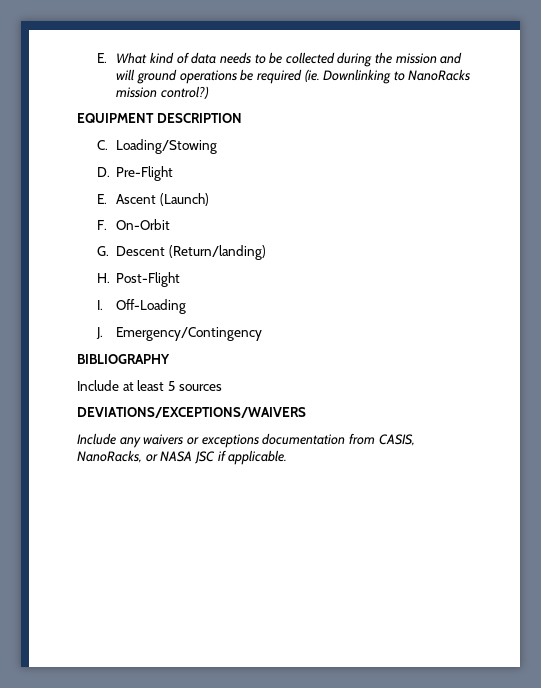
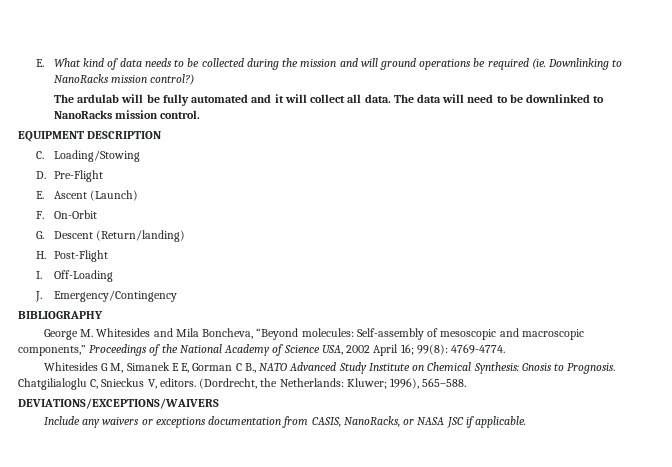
(209, 92) none -> [53,94,605,106] [53,110,201,119] // The ardulab will be fully automated and it will collect all data. The data will need to be downlinked to NanoRacks mission control.
[77,380,222,391] Include at least 5 sources -> [43,328,584,340] [18,344,506,356] [43,362,616,374] [18,378,467,390] George M. Whitesides and Mila Boncheva, “Beyond molecules: Self-assembly of mesoscopic and macroscopic components,” Proceedings of the National Academy of Science USA, 2002 April 16; 99(8): 4769-4774. // Whitesides G M, Simanek E E, Gorman C B., NATO Advanced Study Institute on Chemical Synthesis: Gnosis to Prognosis. Chatgilialoglu C, Snieckus V, editors. (Dordrecht, the Netherlands: Kluwer; 1996), 565–588.

